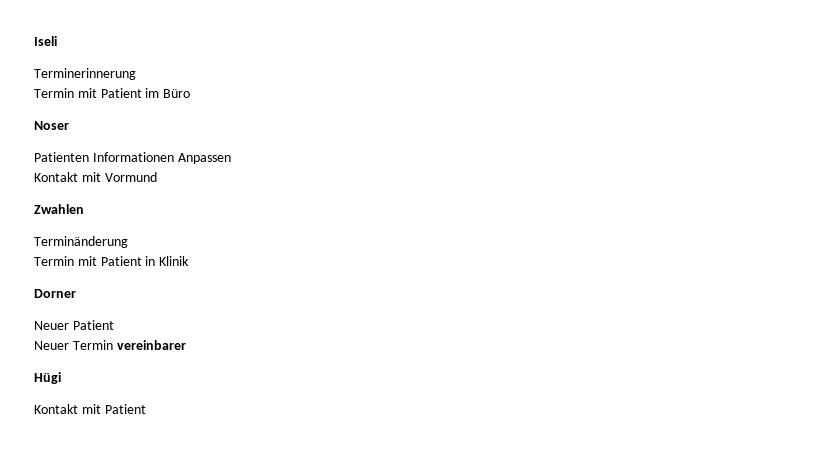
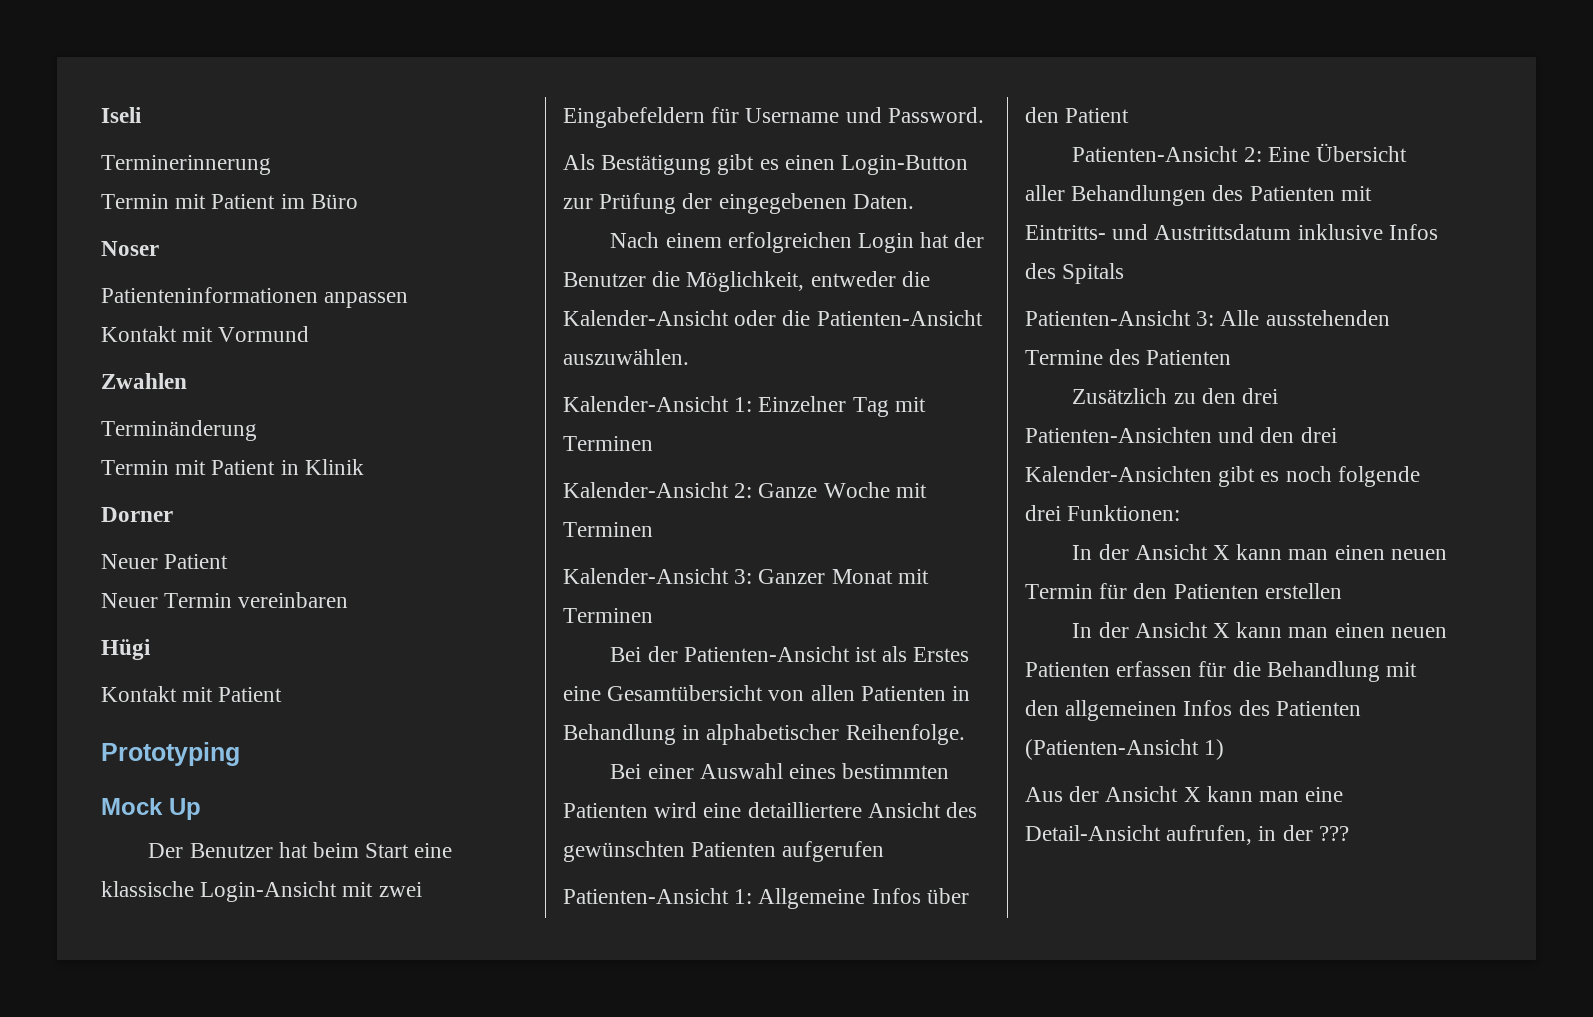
[34,152,231,164] Patienten Informationen Anpassen -> [101,287,409,308] Patienteninformationen anpassen
[116,340,186,350] vereinbarer -> [238,592,349,608] vereinbaren
(146, 409) none -> [101,742,240,766] [101,798,201,820] [148,842,453,858] [101,881,422,902] [563,107,984,128] [563,154,969,175] [563,193,914,214] [610,232,985,253] [563,271,930,292] [563,310,983,326] [563,349,689,365] [563,396,926,417] [563,436,653,451] [563,482,927,498] [563,522,653,537] [563,568,929,584] [563,608,653,623] [610,646,970,662] [563,685,971,701] [563,724,965,745] [610,763,950,779] [563,802,978,818] [563,841,885,862] [563,888,969,909] [1025,107,1130,123] [1072,143,1408,162] [1025,185,1372,206] [1025,224,1438,240] [1025,263,1125,284] [1025,310,1390,326] [1025,349,1232,365] [1072,388,1279,404] [1025,427,1337,443] [1025,466,1420,487] [1025,505,1181,521] [1072,544,1447,560] [1025,583,1342,599] [1072,622,1447,638] [1025,661,1418,682] [1025,700,1361,721] [1025,739,1225,760] [1025,786,1344,802] [1025,825,1349,845] // Prototyping // Mock Up // Der Benutzer hat beim Start eine klassische Login-Ansicht mit zwei Eingabefeldern für Username und Password. // Als Bestätigung gibt es einen Login-Button zur Prüfung der eingegebenen Daten. // Nach einem erfolgreichen Login hat der Benutzer die Möglichkeit, entweder die Kalender-Ansicht oder die Patienten-Ansicht auszuwählen. // Kalender-Ansicht 1: Einzelner Tag mit Terminen // Kalender-Ansicht 2: Ganze Woche mit Terminen // Kalender-Ansicht 3: Ganzer Monat mit Terminen // Bei der Patienten-Ansicht ist als Erstes eine Gesamtübersicht von allen Patienten in Behandlung in alphabetischer Reihenfolge. // Bei einer Auswahl eines bestimmten Patienten wird eine detailliertere Ansicht des gewünschten Patienten aufgerufen // Patienten-Ansicht 1: Allgemeine Infos über den Patient // Patienten-Ansicht 2: Eine Übersicht aller Behandlungen des Patienten mit Eintritts- und Austrittsdatum inklusive Infos des Spitals // Patienten-Ansicht 3: Alle ausstehenden Termine des Patienten // Zusätzlich zu den drei Patienten-Ansichten und den drei Kalender-Ansichten gibt es noch folgende drei Funktionen: // In der Ansicht X kann man einen neuen Termin für den Patienten erstellen // In der Ansicht X kann man einen neuen Patienten erfassen für die Behandlung mit den allgemeinen Infos des Patienten (Patienten-Ansicht 1) // Aus der Ansicht X kann man eine Detail-Ansicht aufrufen, in der ???

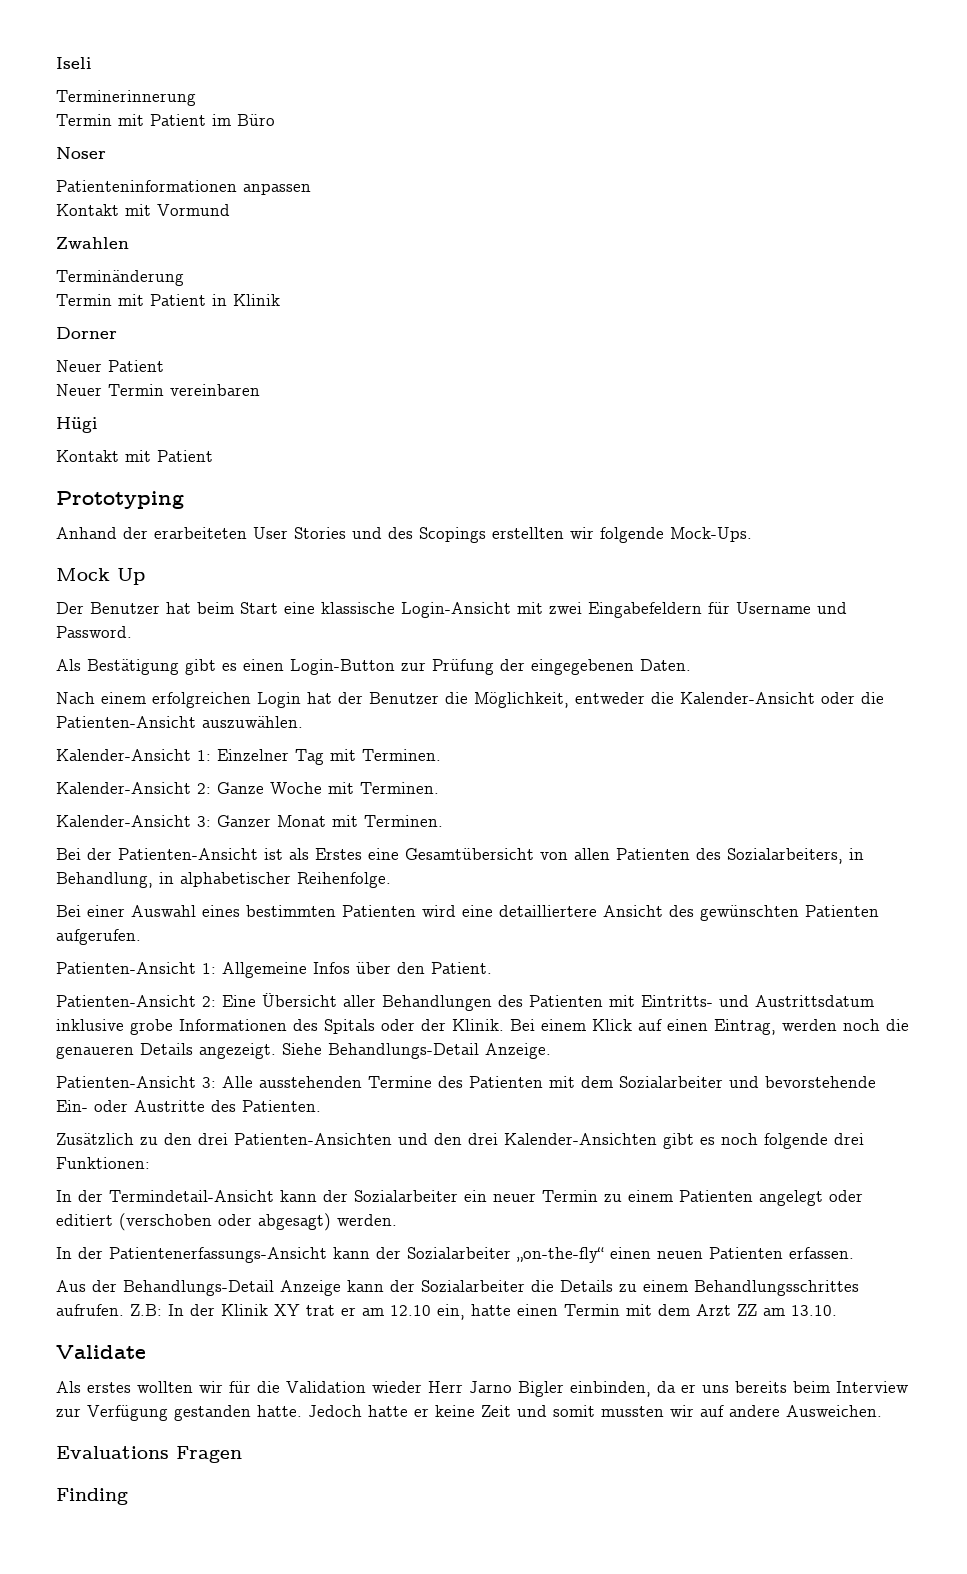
(240, 754) none -> [56,527,752,543] // Anhand der erarbeiteten User Stories und des Scopings erstellten wir folgende Mock-Ups.
[563,436,653,451] Terminen -> [362,749,441,761] Terminen.
[563,522,653,537] Terminen -> [360,782,439,794] Terminen.
[563,608,653,623] Terminen -> [364,815,443,827] Terminen.
[952,686,971,701] [563,724,676,745] in Behandlung -> [696,848,864,864] [56,872,153,888] des Sozialarbeiters, in Behandlung,
[782,841,885,862] aufgerufen -> [56,929,141,945] aufgerufen.
[1065,108,1130,123] Patient -> [431,962,492,974] Patient.
[1388,224,1438,240] Infos -> [130,1019,287,1035] grobe Informationen
(1125, 273) none -> [381,1019,909,1035] [56,1043,551,1059] oder der Klinik. Bei einem Klick auf einen Eintrag, werden noch die genaueren Details angezeigt. Siehe Behandlungs-Detail Anzeige.
(1232, 357) none -> [549,1076,876,1088] [56,1100,321,1112] mit dem Sozialarbeiter und bevorstehende Ein- oder Austritte des Patienten.
[1134,544,1447,560] [1025,583,1342,599] [1072,622,1447,638] [1025,661,1418,682] [1025,700,1361,721] [1025,739,1225,760] [1025,786,1344,802] [1025,825,1349,845] Ansicht X kann man einen neuen Termin für den Patienten erstellen // In der Ansicht X kann man einen neuen Patienten erfassen für die Behandlung mit den allgemeinen Infos des Patienten (Patienten-Ansicht 1) // Aus der Ansicht X kann man eine Detail-Ansicht aufrufen, in der ??? -> [109,1190,863,1206] [56,1213,397,1231] [56,1247,854,1263] [56,1280,859,1296] [56,1304,837,1320] [56,1345,146,1359] [56,1381,909,1397] [56,1405,882,1421] [56,1446,242,1463] [56,1488,128,1505] Termindetail-Ansicht kann der Sozialarbeiter ein neuer Termin zu einem Patienten angelegt oder editiert (verschoben oder abgesagt) werden. // In der Patientenerfassungs-Ansicht kann der Sozialarbeiter „on-the-fly“ einen neuen Patienten erfassen. // Aus der Behandlungs-Detail Anzeige kann der Sozialarbeiter die Details zu einem Behandlungsschrittes aufrufen. Z.B: In der Klinik XY trat er am 12.10 ein, hatte einen Termin mit dem Arzt ZZ am 13.10. // Validate // Als erstes wollten wir für die Validation wieder Herr Jarno Bigler einbinden, da er uns bereits beim Interview zur Verfügung gestanden hatte. Jedoch hatte er keine Zeit und somit mussten wir auf andere Ausweichen. // Evaluations Fragen // Finding

